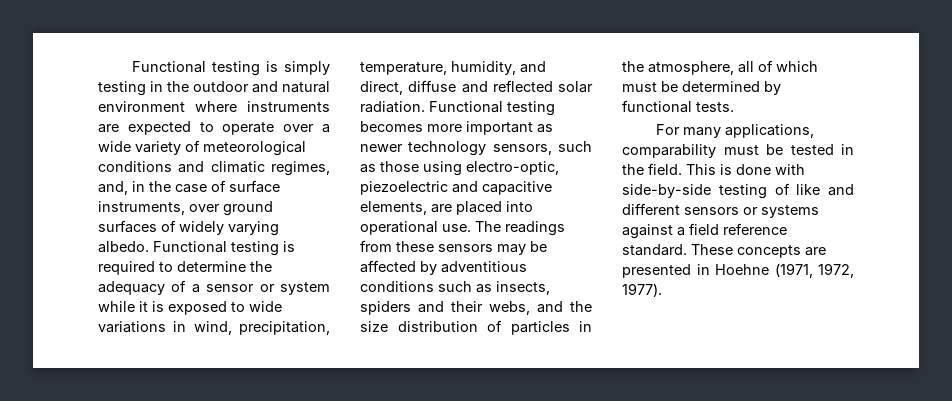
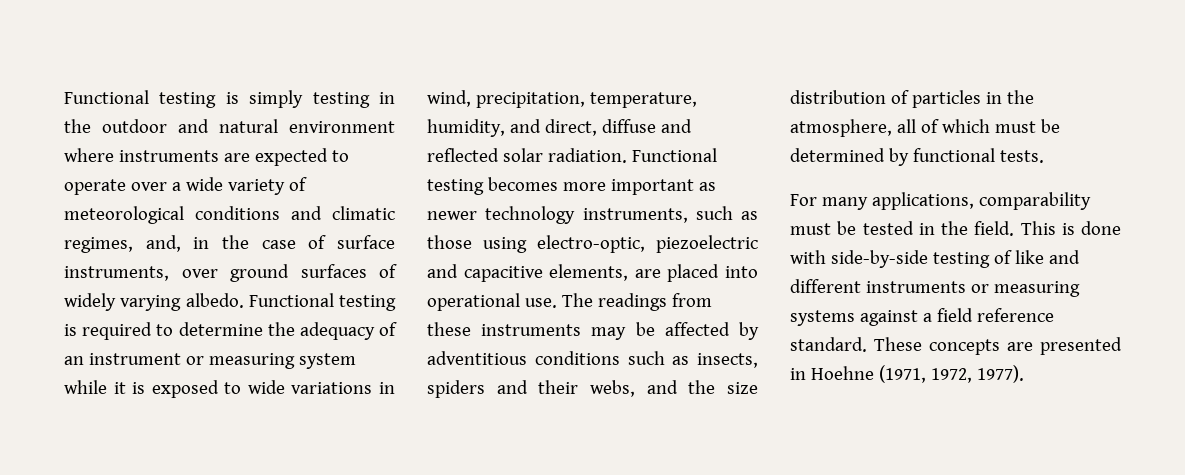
[191,284,275,293] a sensor or -> [64,353,295,369] an instrument or measuring
[492,144,552,155] sensors, -> [582,208,688,223] instruments,
[438,244,493,252] sensors -> [481,324,582,336] instruments
[684,207,758,215] sensors or -> [865,281,1080,297] instruments or measuring

